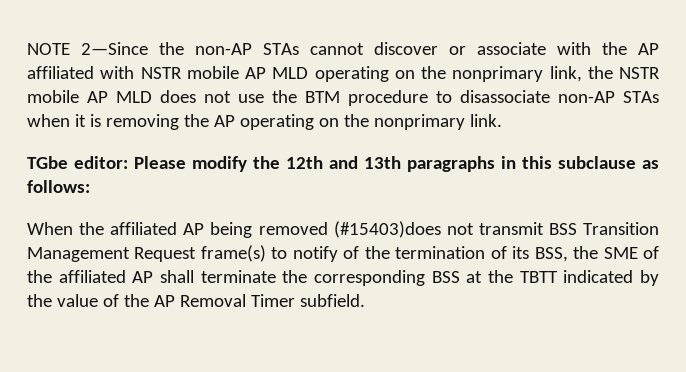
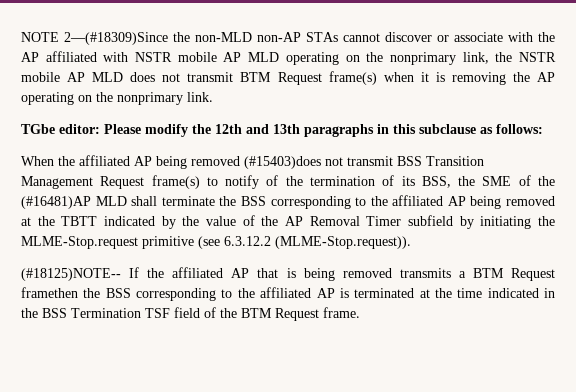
[81,42,184,55] 2—Since the -> [64,32,252,45] 2—(#18309)Since the non-MLD
[238,90,659,106] use the BTM procedure to disassociate non-AP STAs -> [187,71,377,85] transmit BTM Request frame(s)
[58,270,154,283] affiliated AP -> [21,196,127,209] (#16481)AP MLD
[313,270,460,286] corresponding BSS -> [240,195,555,209] BSS corresponding to the affiliated AP being removed
[299,294,365,307] subfield. -> [408,215,555,229] [21,236,411,249] [21,267,555,281] [21,287,555,301] [21,307,360,321] subfield by initiating the MLME-Stop.request primitive (see 6.3.12.2 (MLME-Stop.request)). // (#18125)NOTE-- If the affiliated AP that is being removed transmits a BTM Request framethen the BSS corresponding to the affiliated AP is terminated at the time indicated in the BSS Termination TSF field of the BTM Request frame.

